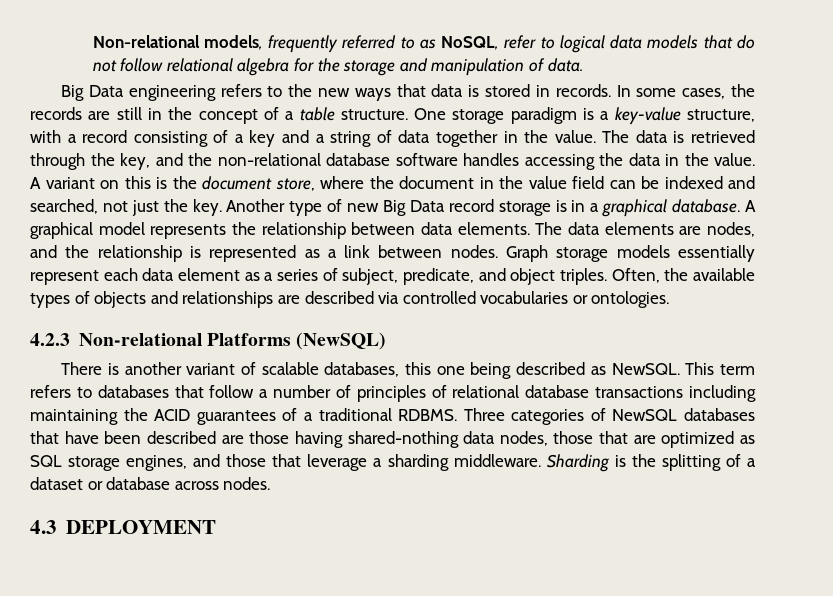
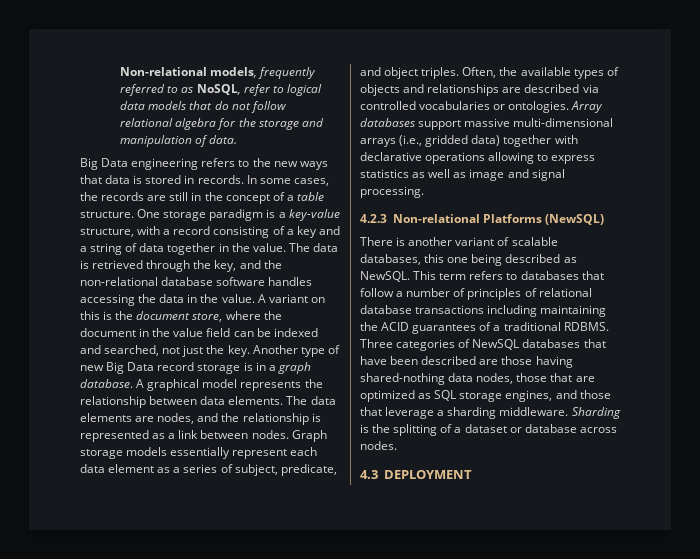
[602,199,668,217] graphical -> [277,362,311,374] graph
(670, 299) none -> [571,101,604,113] [360,118,614,130] [360,135,578,147] [360,152,596,164] [360,169,565,181] [360,186,424,198] Array databases support massive multi-dimensional arrays (i.e., gridded data) together with declarative operations allowing to express statistics as well as image and signal processing.

